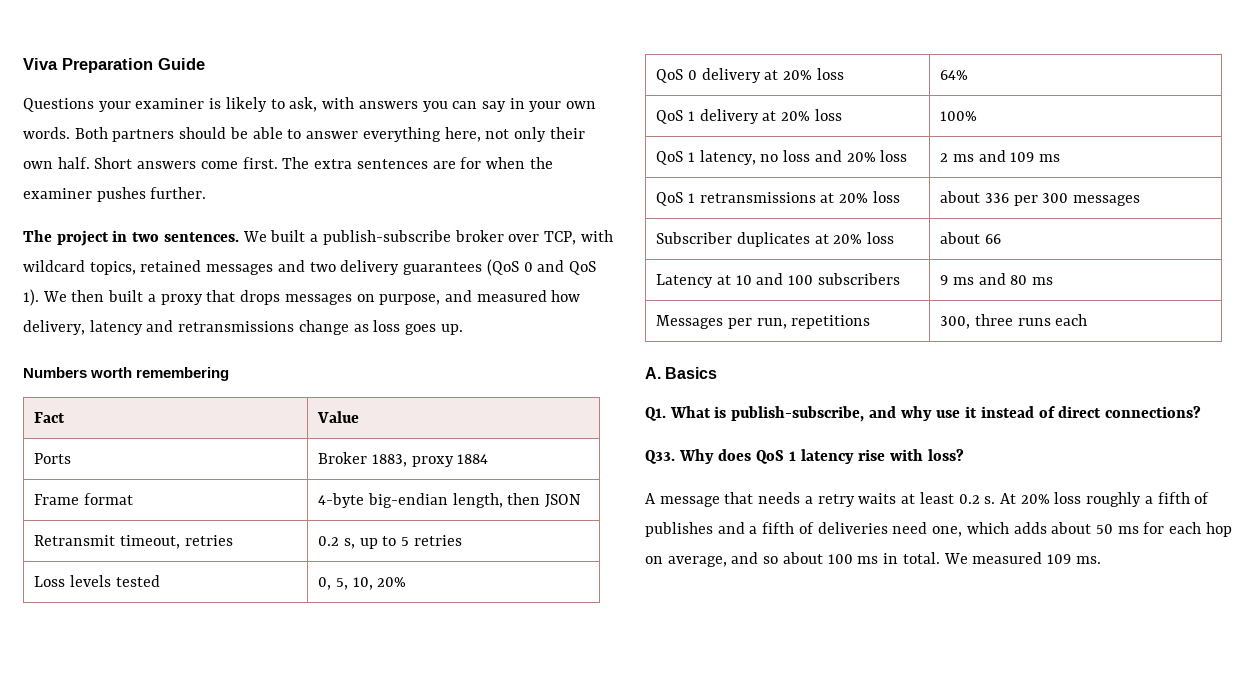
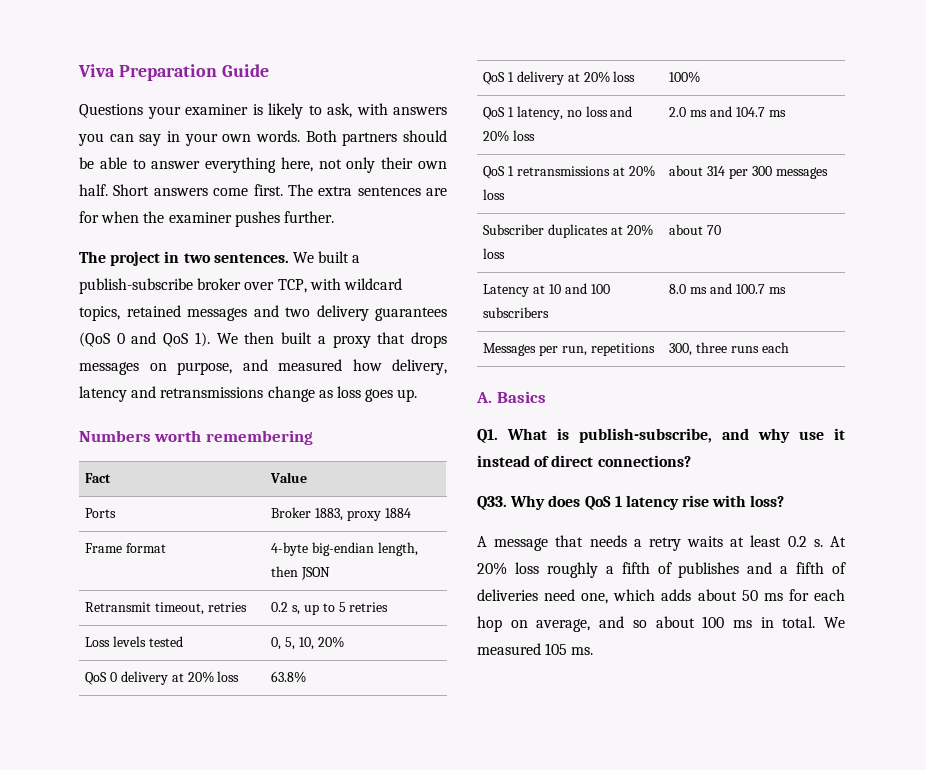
[940,70,969,80] 64% -> [271,671,307,683] 63.8%
[940,150,1035,162] 2 ms and 109 -> [669,106,765,117] 2.0 ms and 104.7
[984,193,1009,203] 336 -> [707,166,726,176] 314
[984,234,1001,244] 66 -> [707,225,722,235] 70
[940,273,1028,285] 9 ms and 80 -> [669,283,765,294] 8.0 ms and 100.7
[1046,554,1071,564] 109 -> [545,643,568,655] 105

